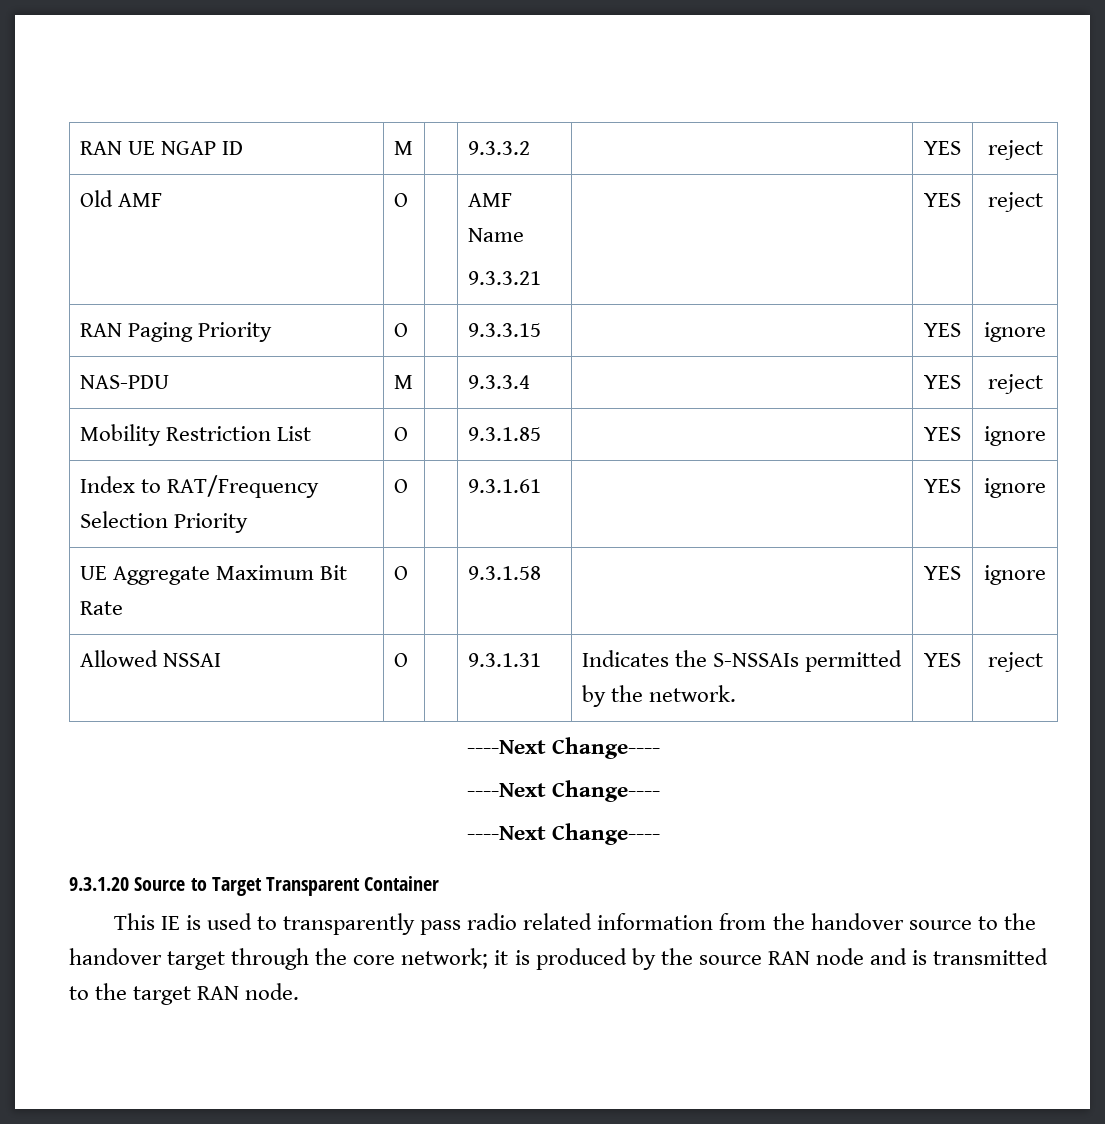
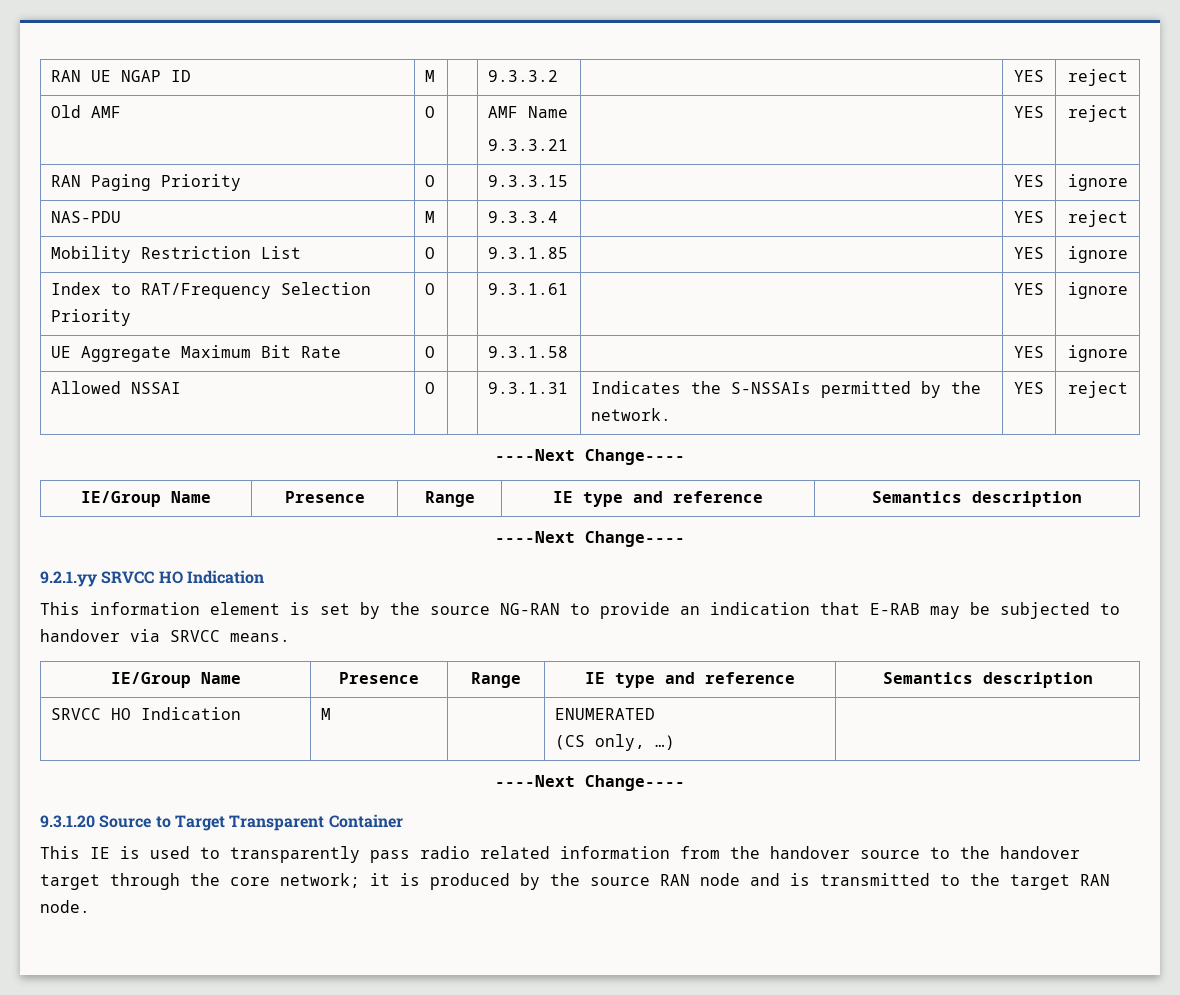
[466,780,661,802] // ----Next Change---- -> [81,491,211,507] [284,491,365,503] [424,491,475,507] [553,491,763,507] [872,491,1082,507] [495,531,685,547] [40,570,264,587] [40,602,1120,619] [40,629,290,642] [110,672,241,688] [339,672,419,684] [471,672,521,688] [585,672,795,688] [882,672,1093,688] [51,707,242,720] [321,708,332,720] [555,708,656,720] [555,734,676,751] // IE/Group Name | Presence | Range | IE type and reference | Semantics description // ----Next Change---- // 9.2.1.yy SRVCC HO Indication // This information element is set by the source NG-RAN to provide an indication that E-RAB may be subjected to handover via SRVCC means. // IE/Group Name | Presence | Range | IE type and reference | Semantics description // SRVCC HO Indication | M | | ENUMERATED // (CS only, …) |

